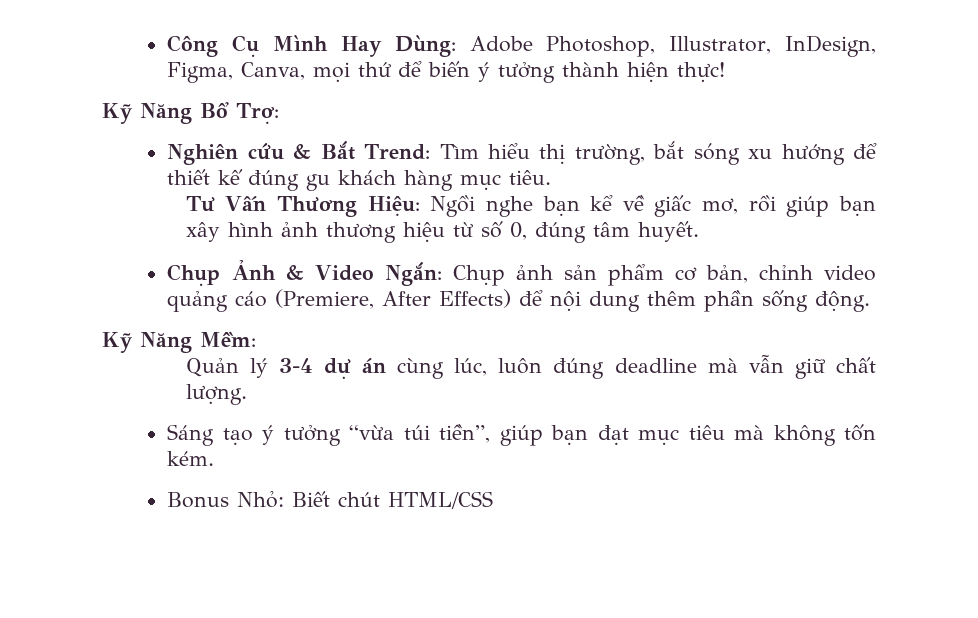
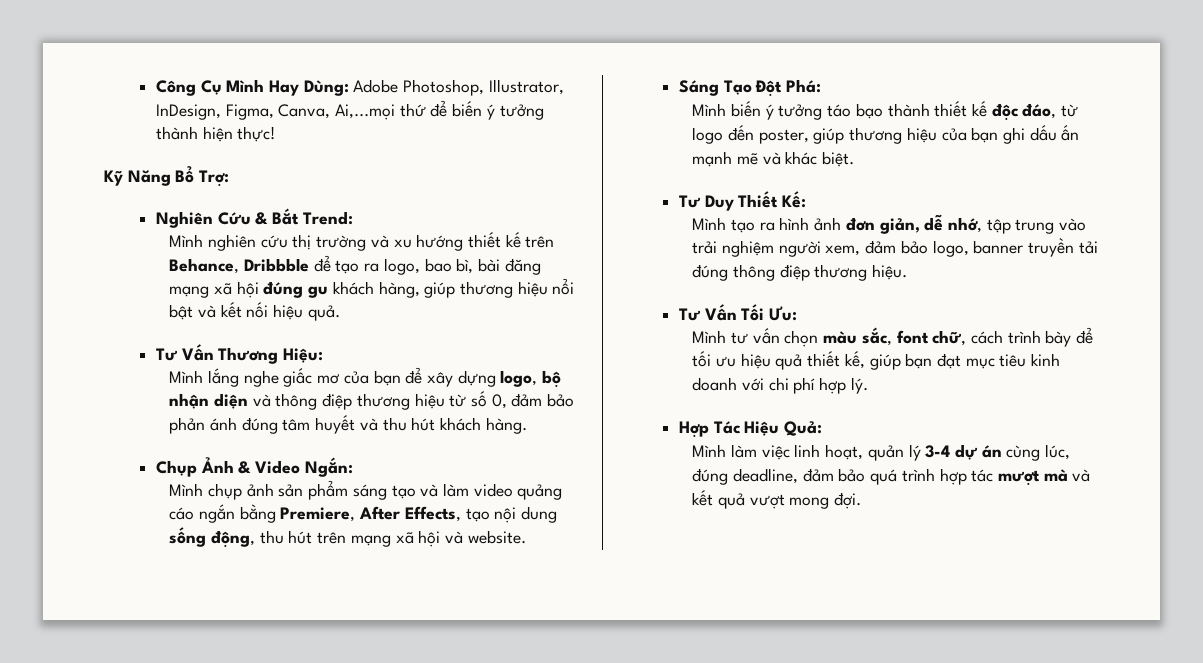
[313,62,351,82] mọi -> [335,104,396,120] Ai,...mọi
[247,143,284,160] cứu -> [217,212,251,225] Cứu
[439,141,740,165] Tìm hiểu thị trường, bắt sóng -> [169,234,389,251] // Mình nghiên cứu thị trường và
[853,143,878,159] [167,169,552,191] [185,195,877,217] [185,222,318,242] để thiết kế đúng gu khách hàng mục tiêu. // Tư Vấn Thương Hiệu: Ngồi nghe bạn kể về giấc mơ, rồi giúp bạn xây hình ảnh -> [467,232,555,248] [169,255,541,275] [169,278,575,298] [169,302,340,321] [155,344,324,364] [169,367,562,387] [169,393,353,410] thiết kế trên Behance, Dribbble để tạo ra logo, bao bì, bài đăng mạng xã hội đúng gu khách hàng, giúp thương hiệu nổi bật và kết nối hiệu quả. // Tư Vấn Thương Hiệu: // Mình lắng nghe giấc mơ của bạn để xây dựng logo, bộ nhận diện và thông điệp
[534,221,699,243] đúng tâm huyết. -> [511,393,575,407] [169,415,527,434] đảm bảo phản ánh đúng tâm huyết và thu hút khách hàng.
[452,265,505,286] Chụp -> [169,483,242,500] // Mình chụp
[674,265,876,283] [167,289,871,312] [102,331,256,353] [185,358,239,377] cơ bản, chỉnh video quảng cáo (Premiere, After Effects) để nội dung thêm phần sống động. // Kỹ Năng Mềm: // Quản -> [352,483,563,500] [169,504,557,523] [169,527,526,547] [678,79,822,96] [692,101,1079,120] [692,125,1080,144] [692,151,855,167] [678,191,807,211] [692,214,1087,234] [692,238,1098,257] [692,264,908,281] [678,304,798,321] [692,327,1094,347] [692,351,1061,370] [692,377,868,394] [678,421,823,437] [692,444,904,461] sáng tạo và làm video quảng cáo ngắn bằng Premiere, After Effects, tạo nội dung sống động, thu hút trên mạng xã hội và website. // Sáng Tạo Đột Phá: // Mình biến ý tưởng táo bạo thành thiết kế độc đáo, từ logo đến poster, giúp thương hiệu của bạn ghi dấu ấn mạnh mẽ và khác biệt. // Tư Duy Thiết Kế: // Mình tạo ra hình ảnh đơn giản, dễ nhớ, tập trung vào trải nghiệm người xem, đảm bảo logo, banner truyền tải đúng thông điệp thương hiệu. // Tư Vấn Tối Ưu: // Mình tư vấn chọn màu sắc, font chữ, cách trình bày để tối ưu hiệu quả thiết kế, giúp bạn đạt mục tiêu kinh doanh với chi phí hợp lý. // Hợp Tác Hiệu Quả: // Mình làm việc linh hoạt, quản
[498,355,877,379] [185,384,247,405] [167,424,876,446] [167,451,215,466] [167,491,494,509] luôn đúng deadline mà vẫn giữ chất lượng. // Sáng tạo ý tưởng “vừa túi tiền”, giúp bạn đạt mục tiêu mà không tốn kém. // Bonus Nhỏ: Biết chút HTML/CSS -> [692,468,1091,485] [692,490,862,509] đúng deadline, đảm bảo quá trình hợp tác mượt mà và kết quả vượt mong đợi.

